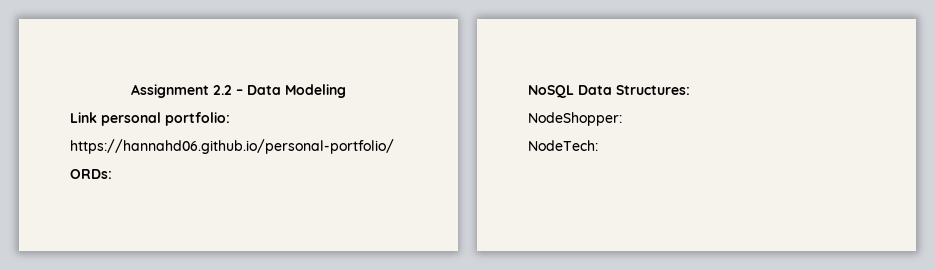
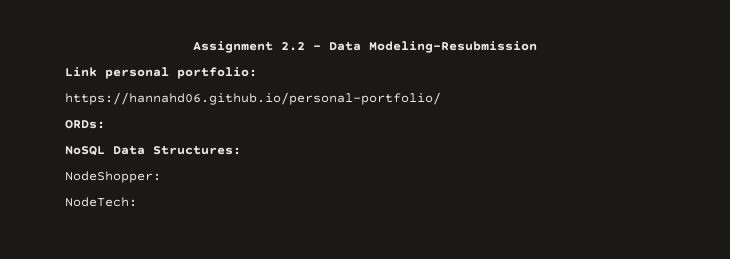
[285,84,346,98] Modeling -> [369,41,537,53] Modeling-Resubmission

